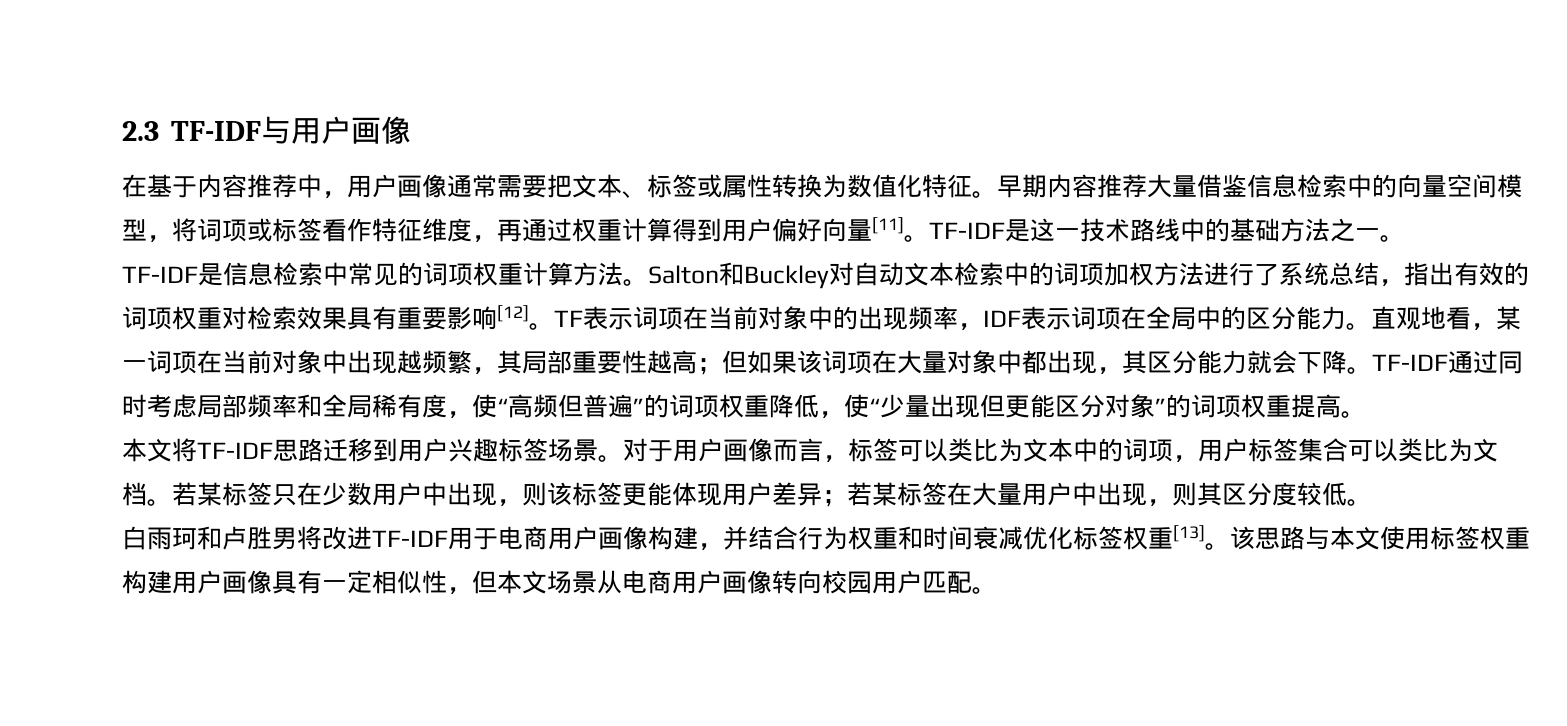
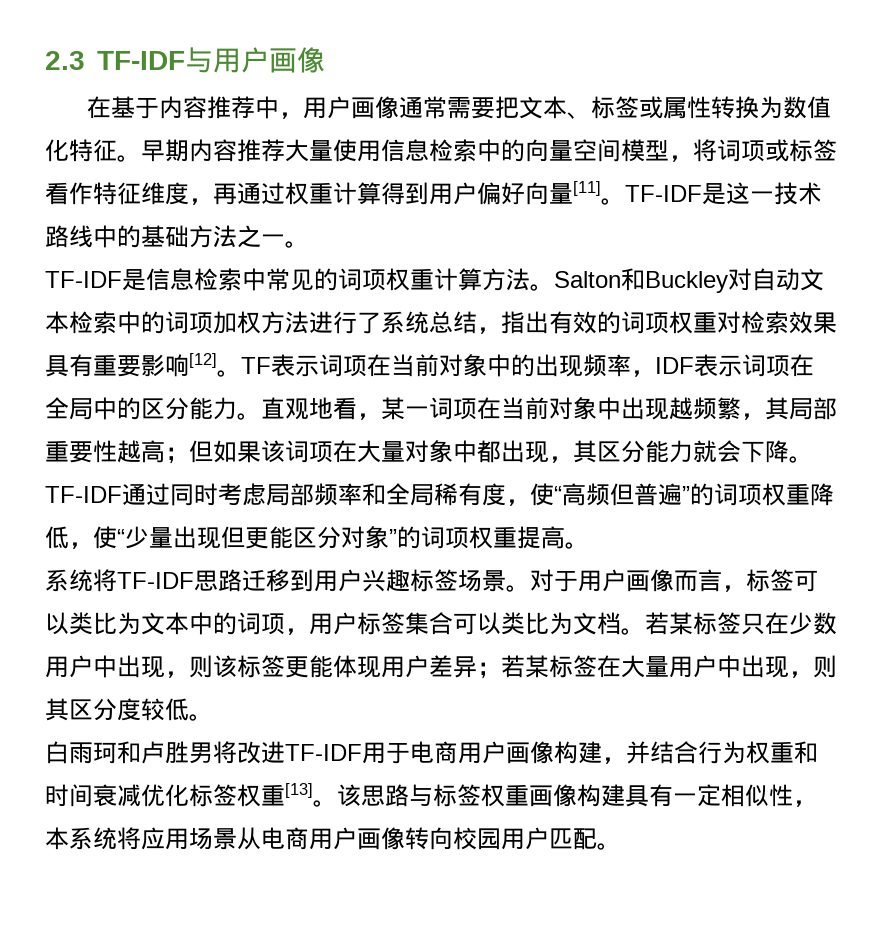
[1197,174,1247,198] 借鉴 -> [333,139,381,162] 使用
[122,438,172,462] 本文 -> [45,569,93,592] 系统
[1330,526,1530,550] [122,570,272,594] 本文使用标签权重构建用户画像 -> [433,784,625,807] 标签权重画像构建
[472,570,547,594] 但本文 -> [45,827,189,850] 本系统将应用

